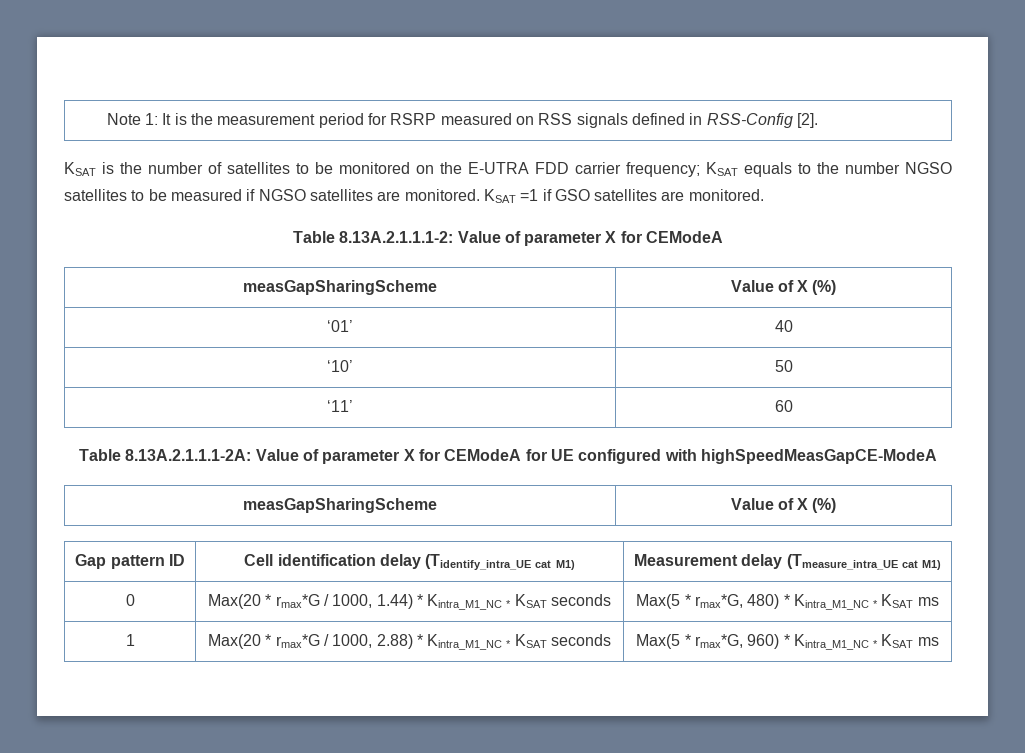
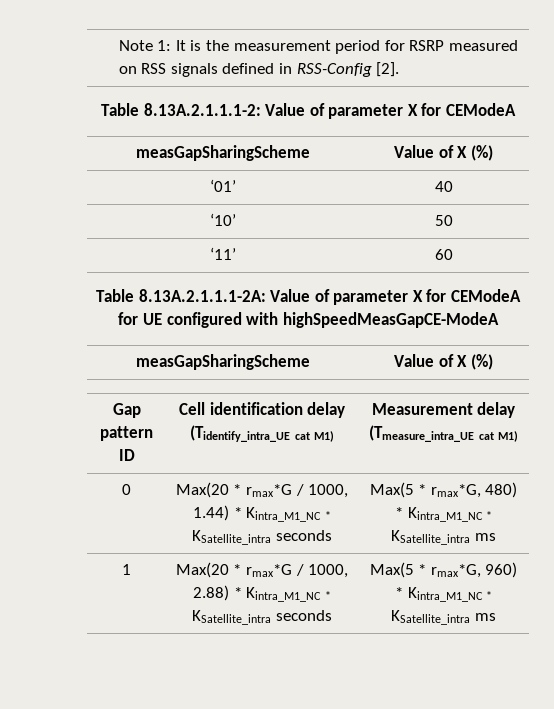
[64,162,952,177] [64,189,764,203] // KSAT is the number of satellites to be monitored on the E-UTRA FDD carrier frequency; KSAT equals to the number NGSO satellites to be measured if NGSO satellites are monitored. KSAT =1 if GSO satellites are monitored. -> (400, 69) none
[514,594,547,608] KSAT -> [192,530,272,545] KSatellite_intra
[881,594,914,608] KSAT -> [391,530,471,545] KSatellite_intra
[514,634,547,648] KSAT -> [192,610,272,625] KSatellite_intra
[881,634,914,648] KSAT -> [391,610,471,625] KSatellite_intra

